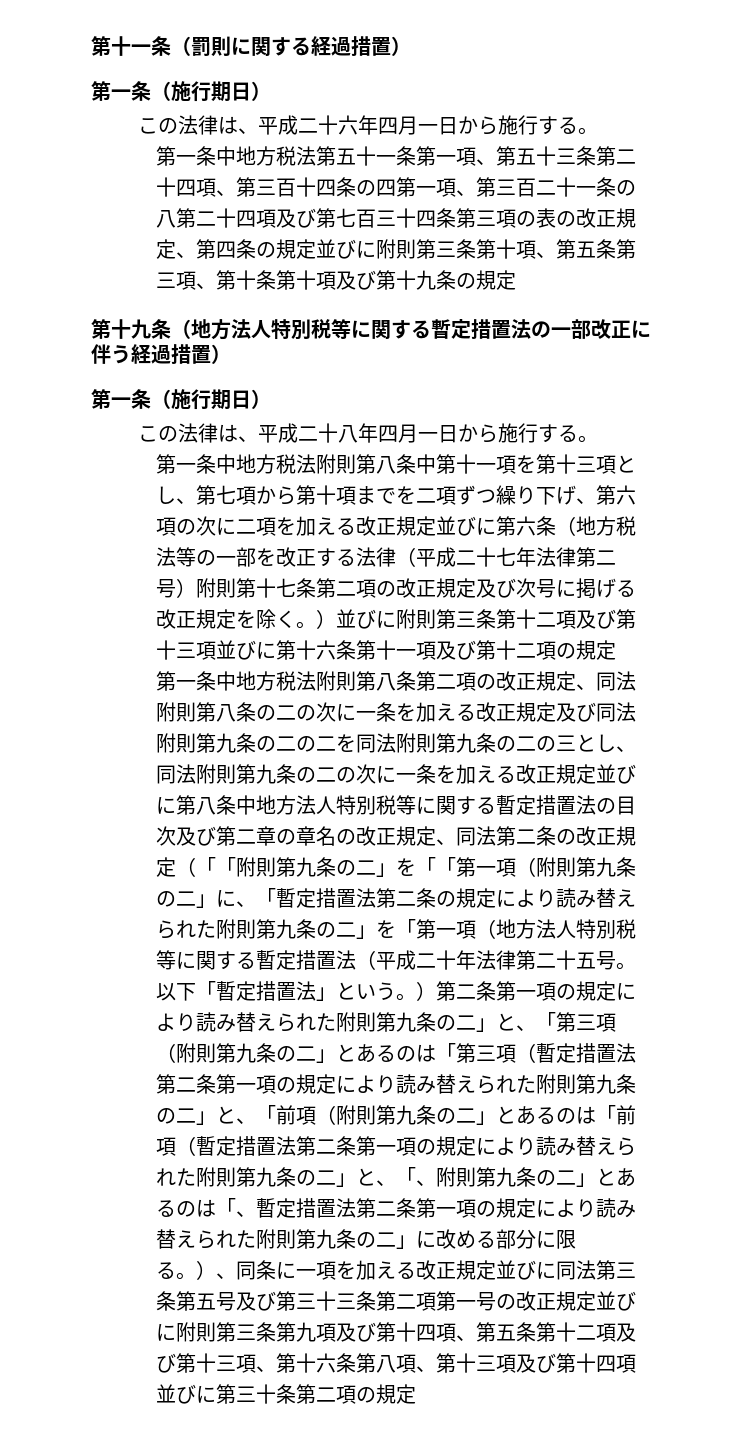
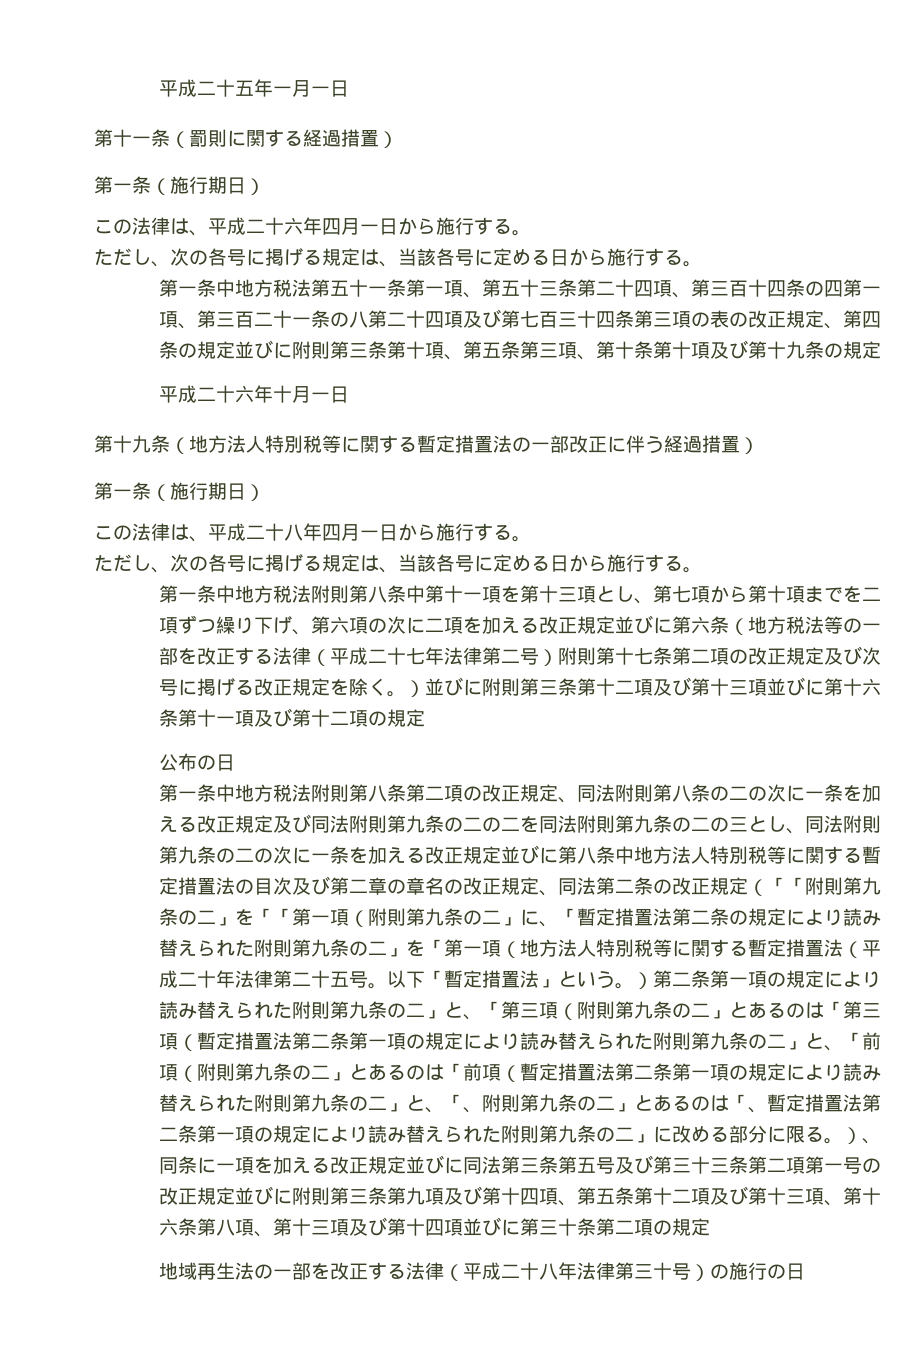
(91, 46) none -> [159,79,350,97] 平成二十五年一月一日 //
(598, 131) none -> [94,248,702,267] // ただし、次の各号に掲げる規定は、当該各号に定める日から施行する。
(517, 280) none -> [159,385,350,403] // 平成二十六年十月一日
(598, 439) none -> [94,554,702,573] // ただし、次の各号に掲げる規定は、当該各号に定める日から施行する。
(617, 650) none -> [159,753,236,771] // 公布の日
(417, 1394) none -> [159,1262,806,1281] // 地域再生法の一部を改正する法律（平成二十八年法律第三十号）の施行の日

